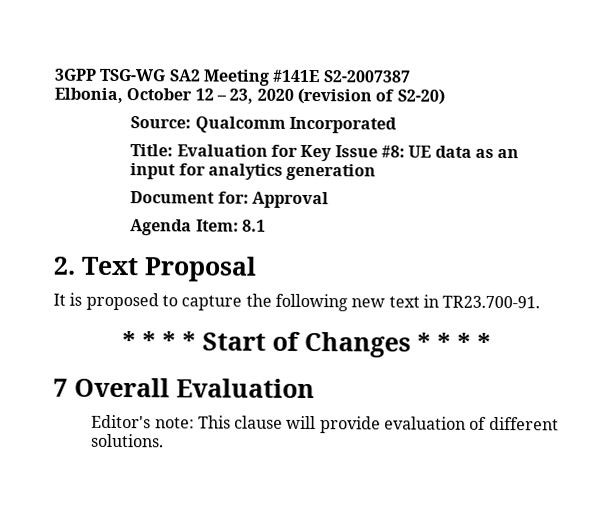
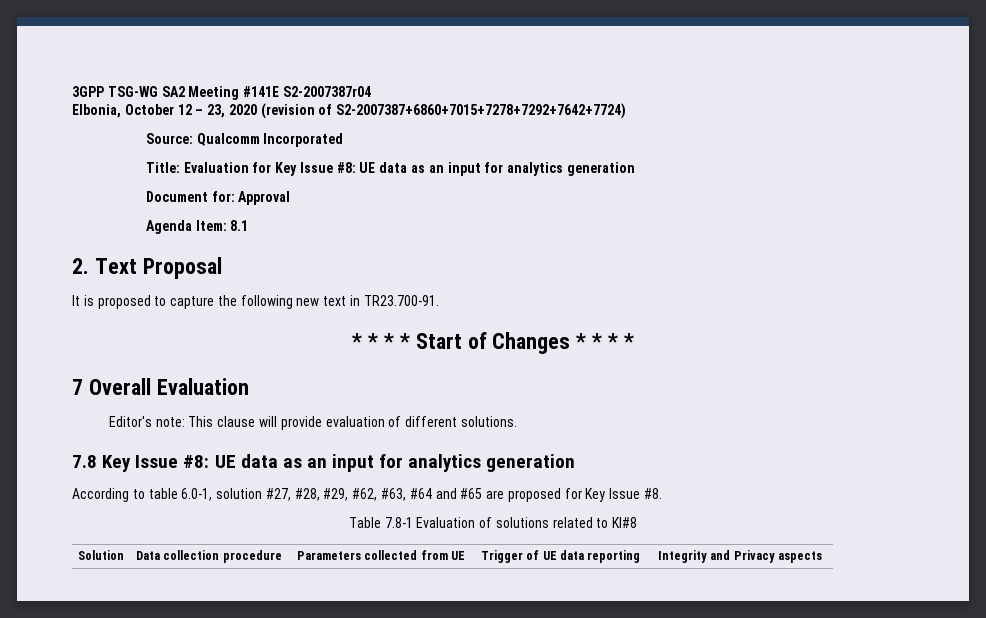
[322,70,411,83] S2-2007387 -> [282,86,371,97] S2-2007387r04
[396,88,445,105] S2-20) -> [336,103,627,119] S2-2007387+6860+7015+7278+7292+7642+7724)
(165, 440) none -> [72,454,576,472] [72,488,663,502] [348,517,638,528] [77,550,124,560] [135,550,282,563] [296,550,466,560] [480,550,641,563] [657,550,823,563] // 7.8 Key Issue #8: UE data as an input for analytics generation // According to table 6.0-1, solution #27, #28, #29, #62, #63, #64 and #65 are proposed for Key Issue #8. // Table 7.8-1 Evaluation of solutions related to KI#8 // Solution | Data collection procedure | Parameters collected from UE | Trigger of UE data reporting | Integrity and Privacy aspects

